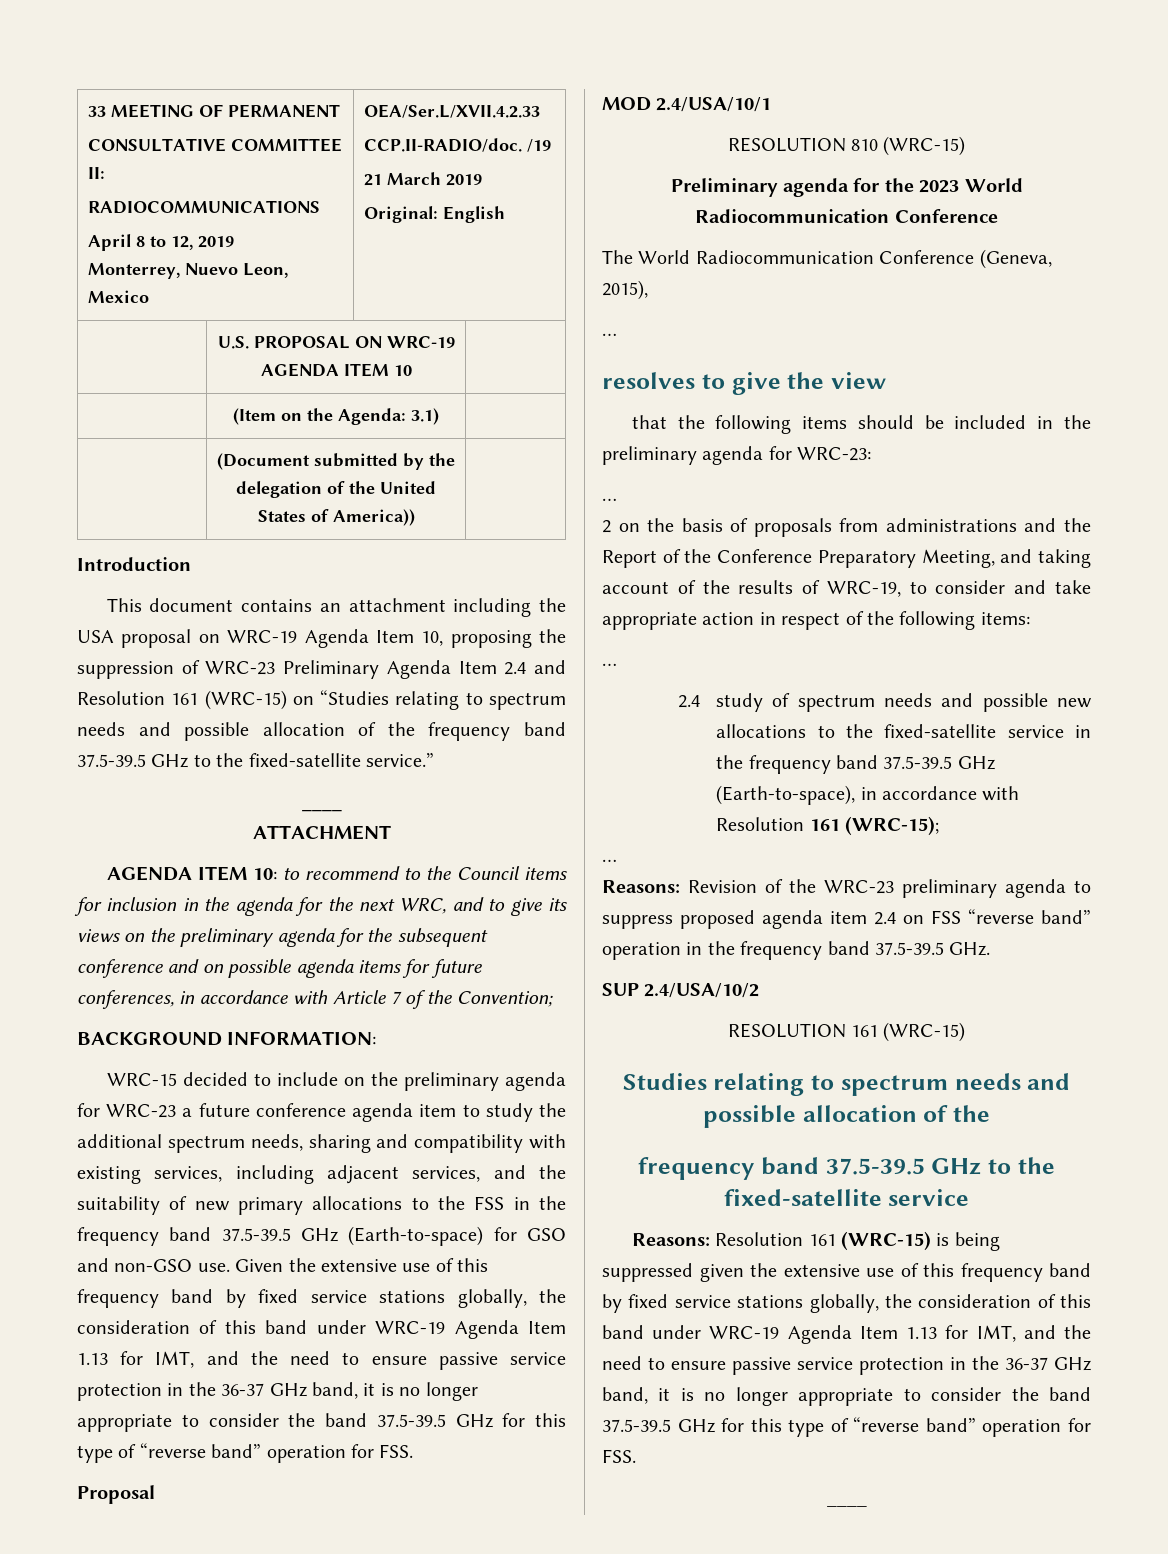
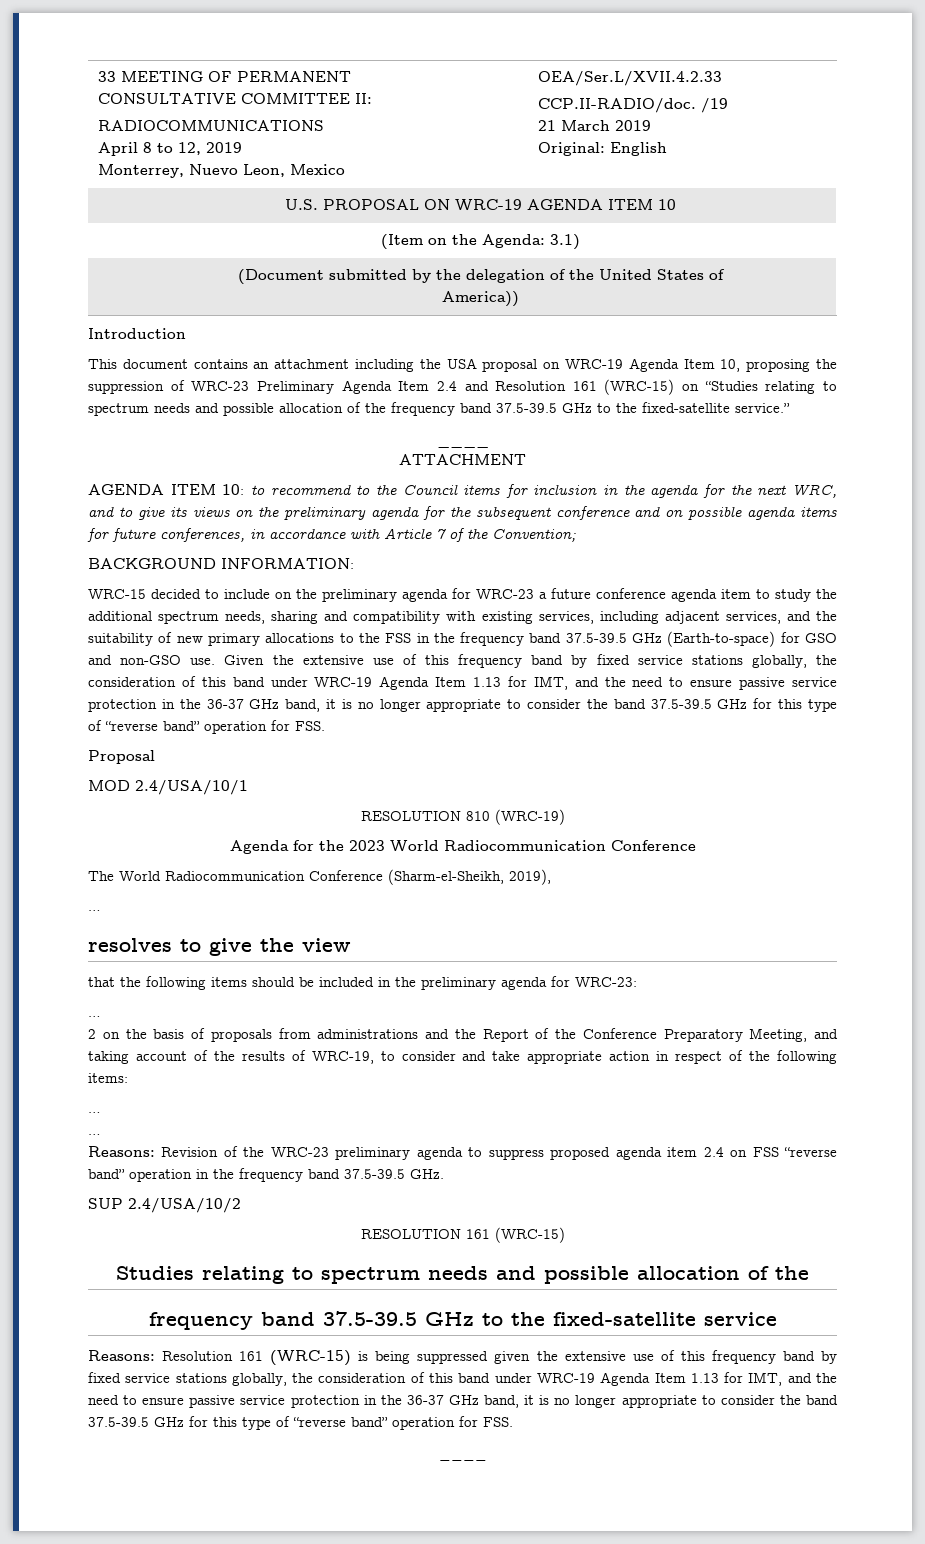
[883,136,966,156] [670,178,849,197] (WRC-15) // Preliminary agenda -> [494,809,565,825] [229,840,289,854] (WRC-19) // Agenda
[979,249,1052,269] [602,280,648,300] (Geneva, 2015), -> [388,869,551,885] (Sharm-el-Sheikh, 2019),
[678,693,1092,712] [716,724,1091,738] [716,755,995,774] [716,785,1020,805] [716,816,939,836] // 2.4 study of spectrum needs and possible new allocations to the fixed-satellite service in the frequency band 37.5-39.5 GHz (Earth-to-space), in accordance with Resolution 161 (WRC-15); -> (101, 1112) none

